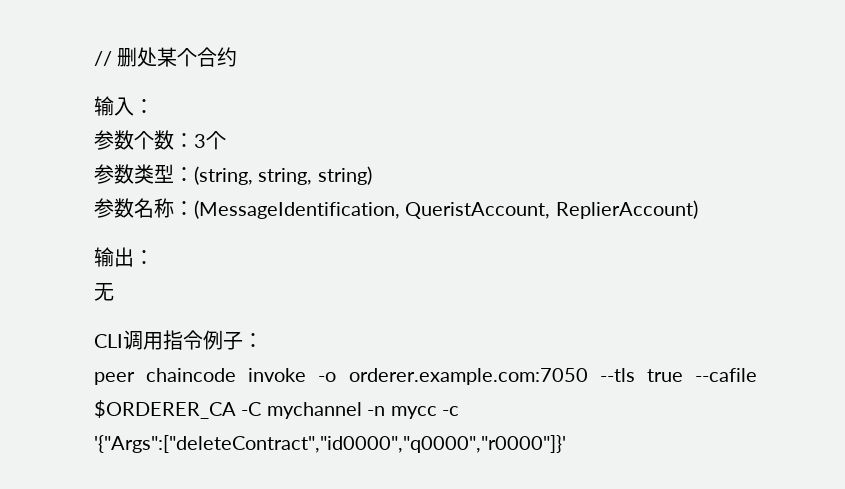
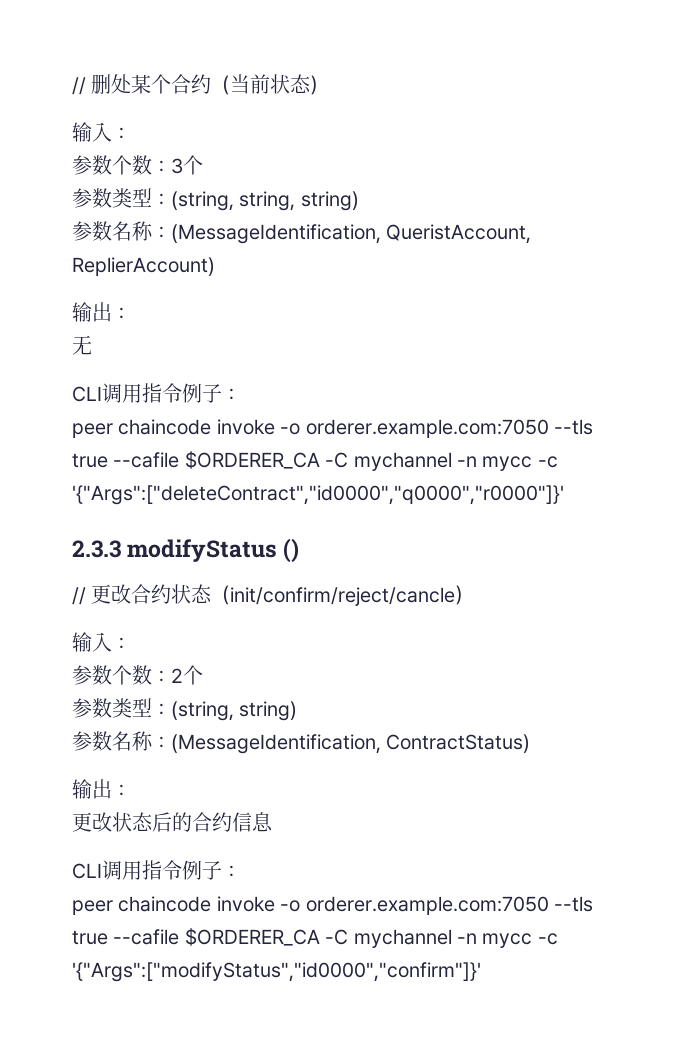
(238, 57) none -> [211,74,330,95] （当前状态）
(566, 444) none -> [72,538,300,563] [72,584,475,606] [72,632,131,652] [72,665,203,685] [72,698,298,721] [72,731,531,754] [72,779,131,799] [72,812,273,832] [72,860,241,880] [72,896,593,915] [72,928,558,948] [72,962,481,982] // 2.3.3 modifyStatus () // // 更改合约状态（init/confirm/reject/cancle） // 输入： // 参数个数：2个 // 参数类型：(string, string) // 参数名称：(MessageIdentification, ContractStatus) // 输出： // 更改状态后的合约信息 // CLI调用指令例子： // peer chaincode invoke -o orderer.example.com:7050 --tls true --cafile $ORDERER_CA -C mychannel -n mycc -c '{"Args":["modifyStatus","id0000","confirm"]}'

